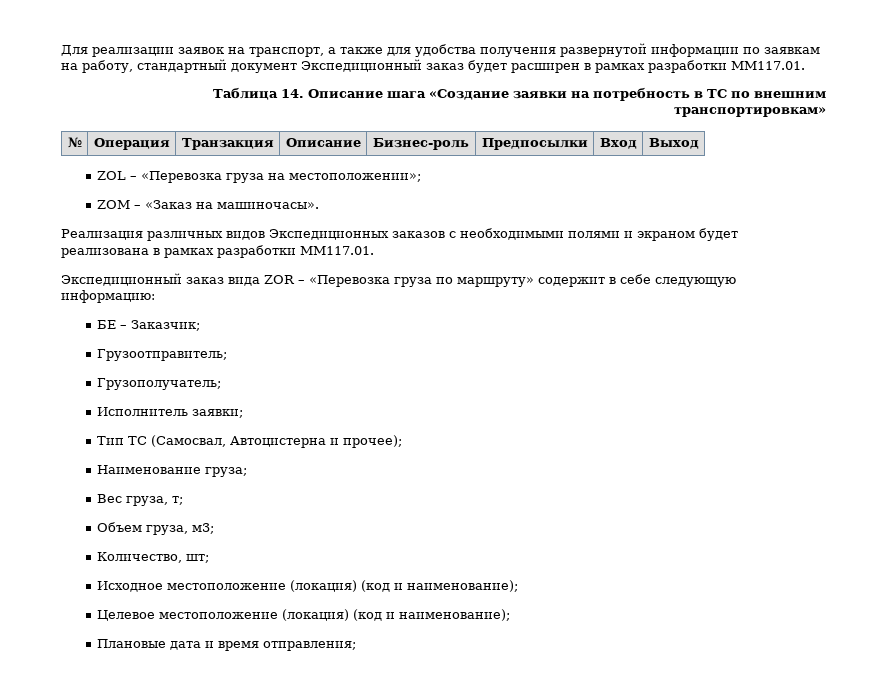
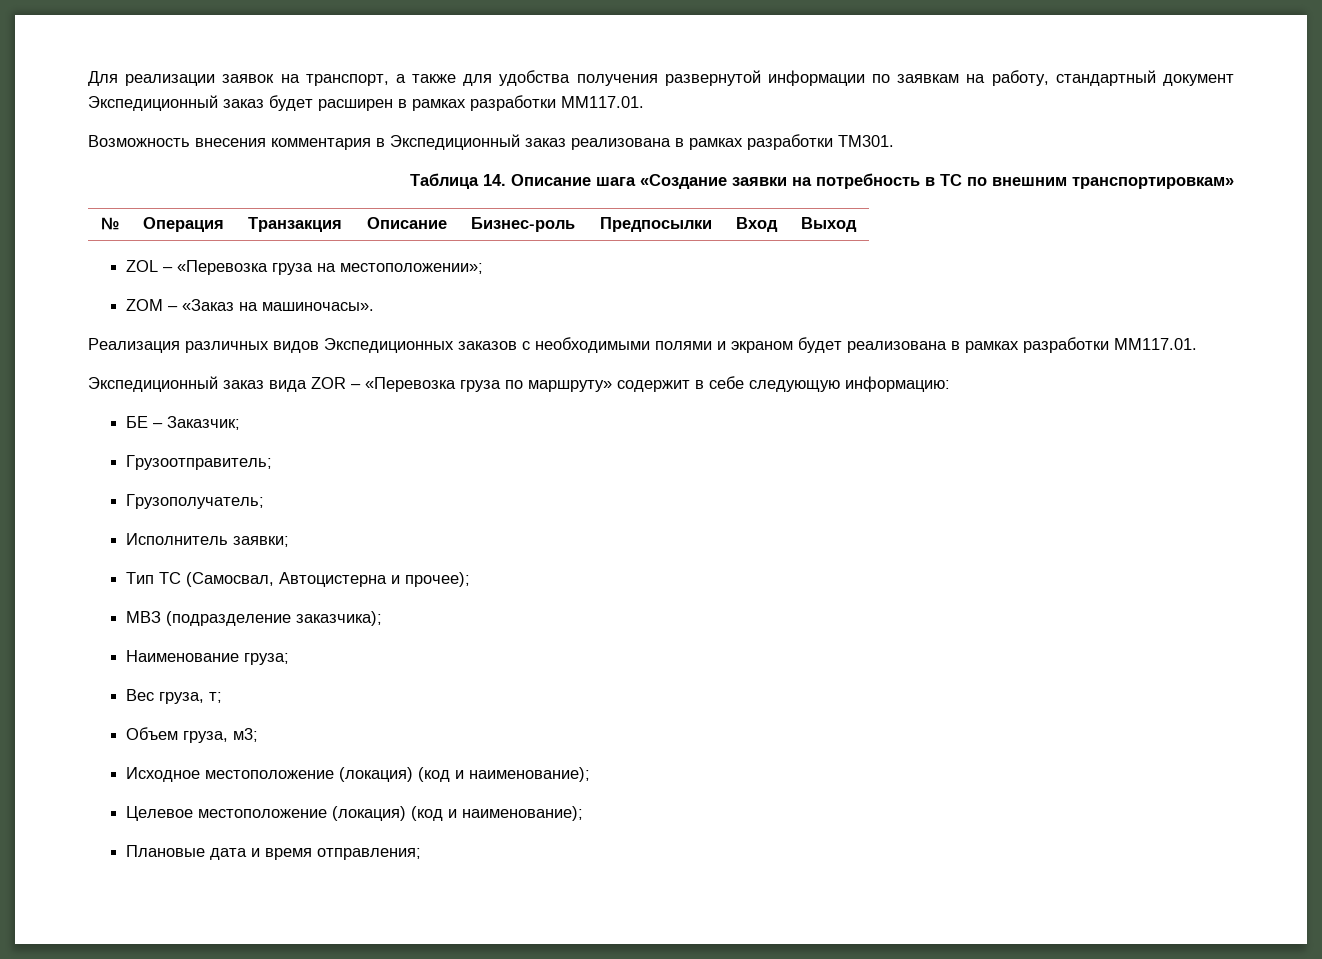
(805, 65) none -> [88,134,894,150] // Возможность внесения комментария в Экспедиционный заказ реализована в рамках разработки ТМ301.
(403, 441) none -> [126,611,383,626] // МВЗ (подразделение заказчика);
[97,552,210,563] // Количество, шт; -> (259, 735) none

